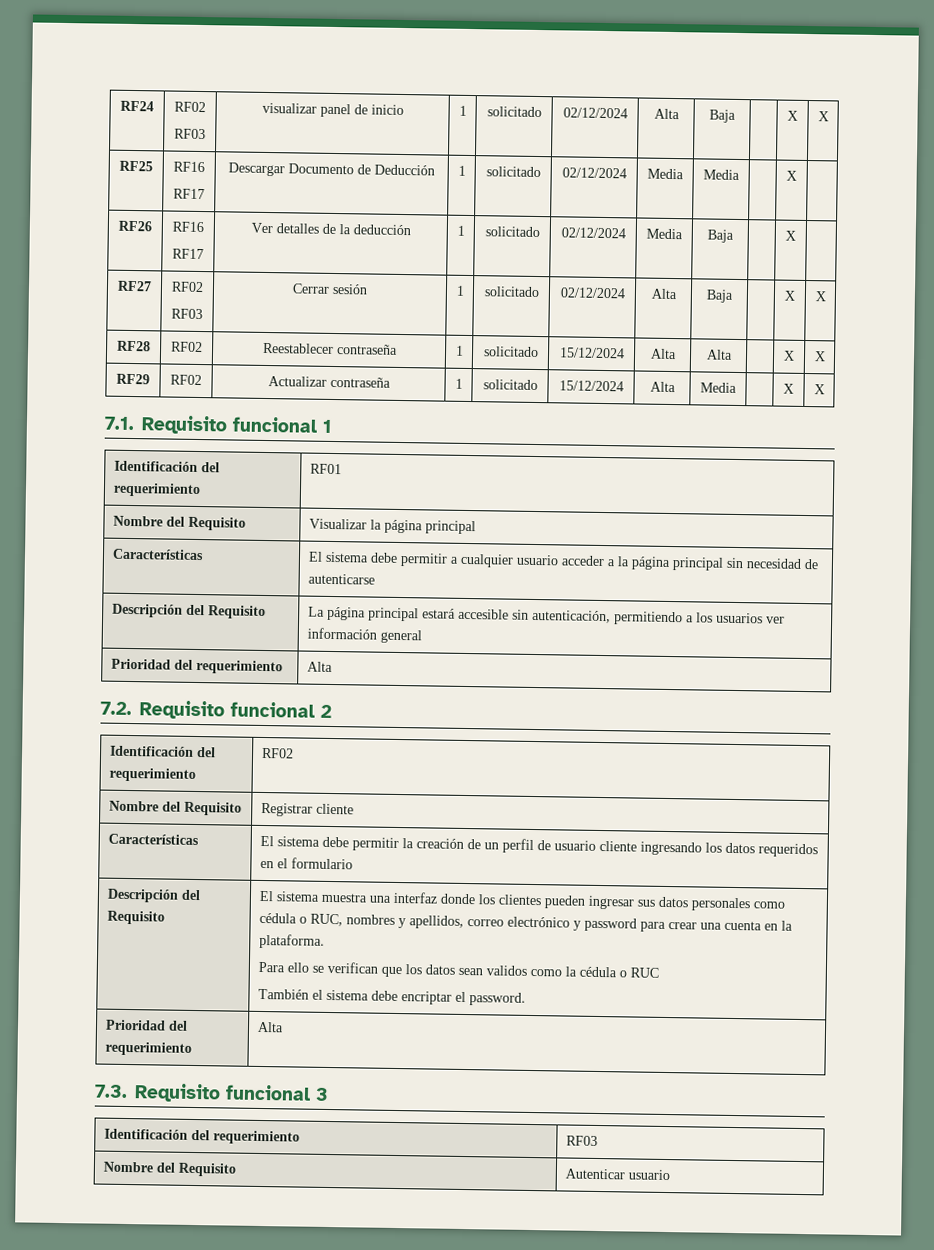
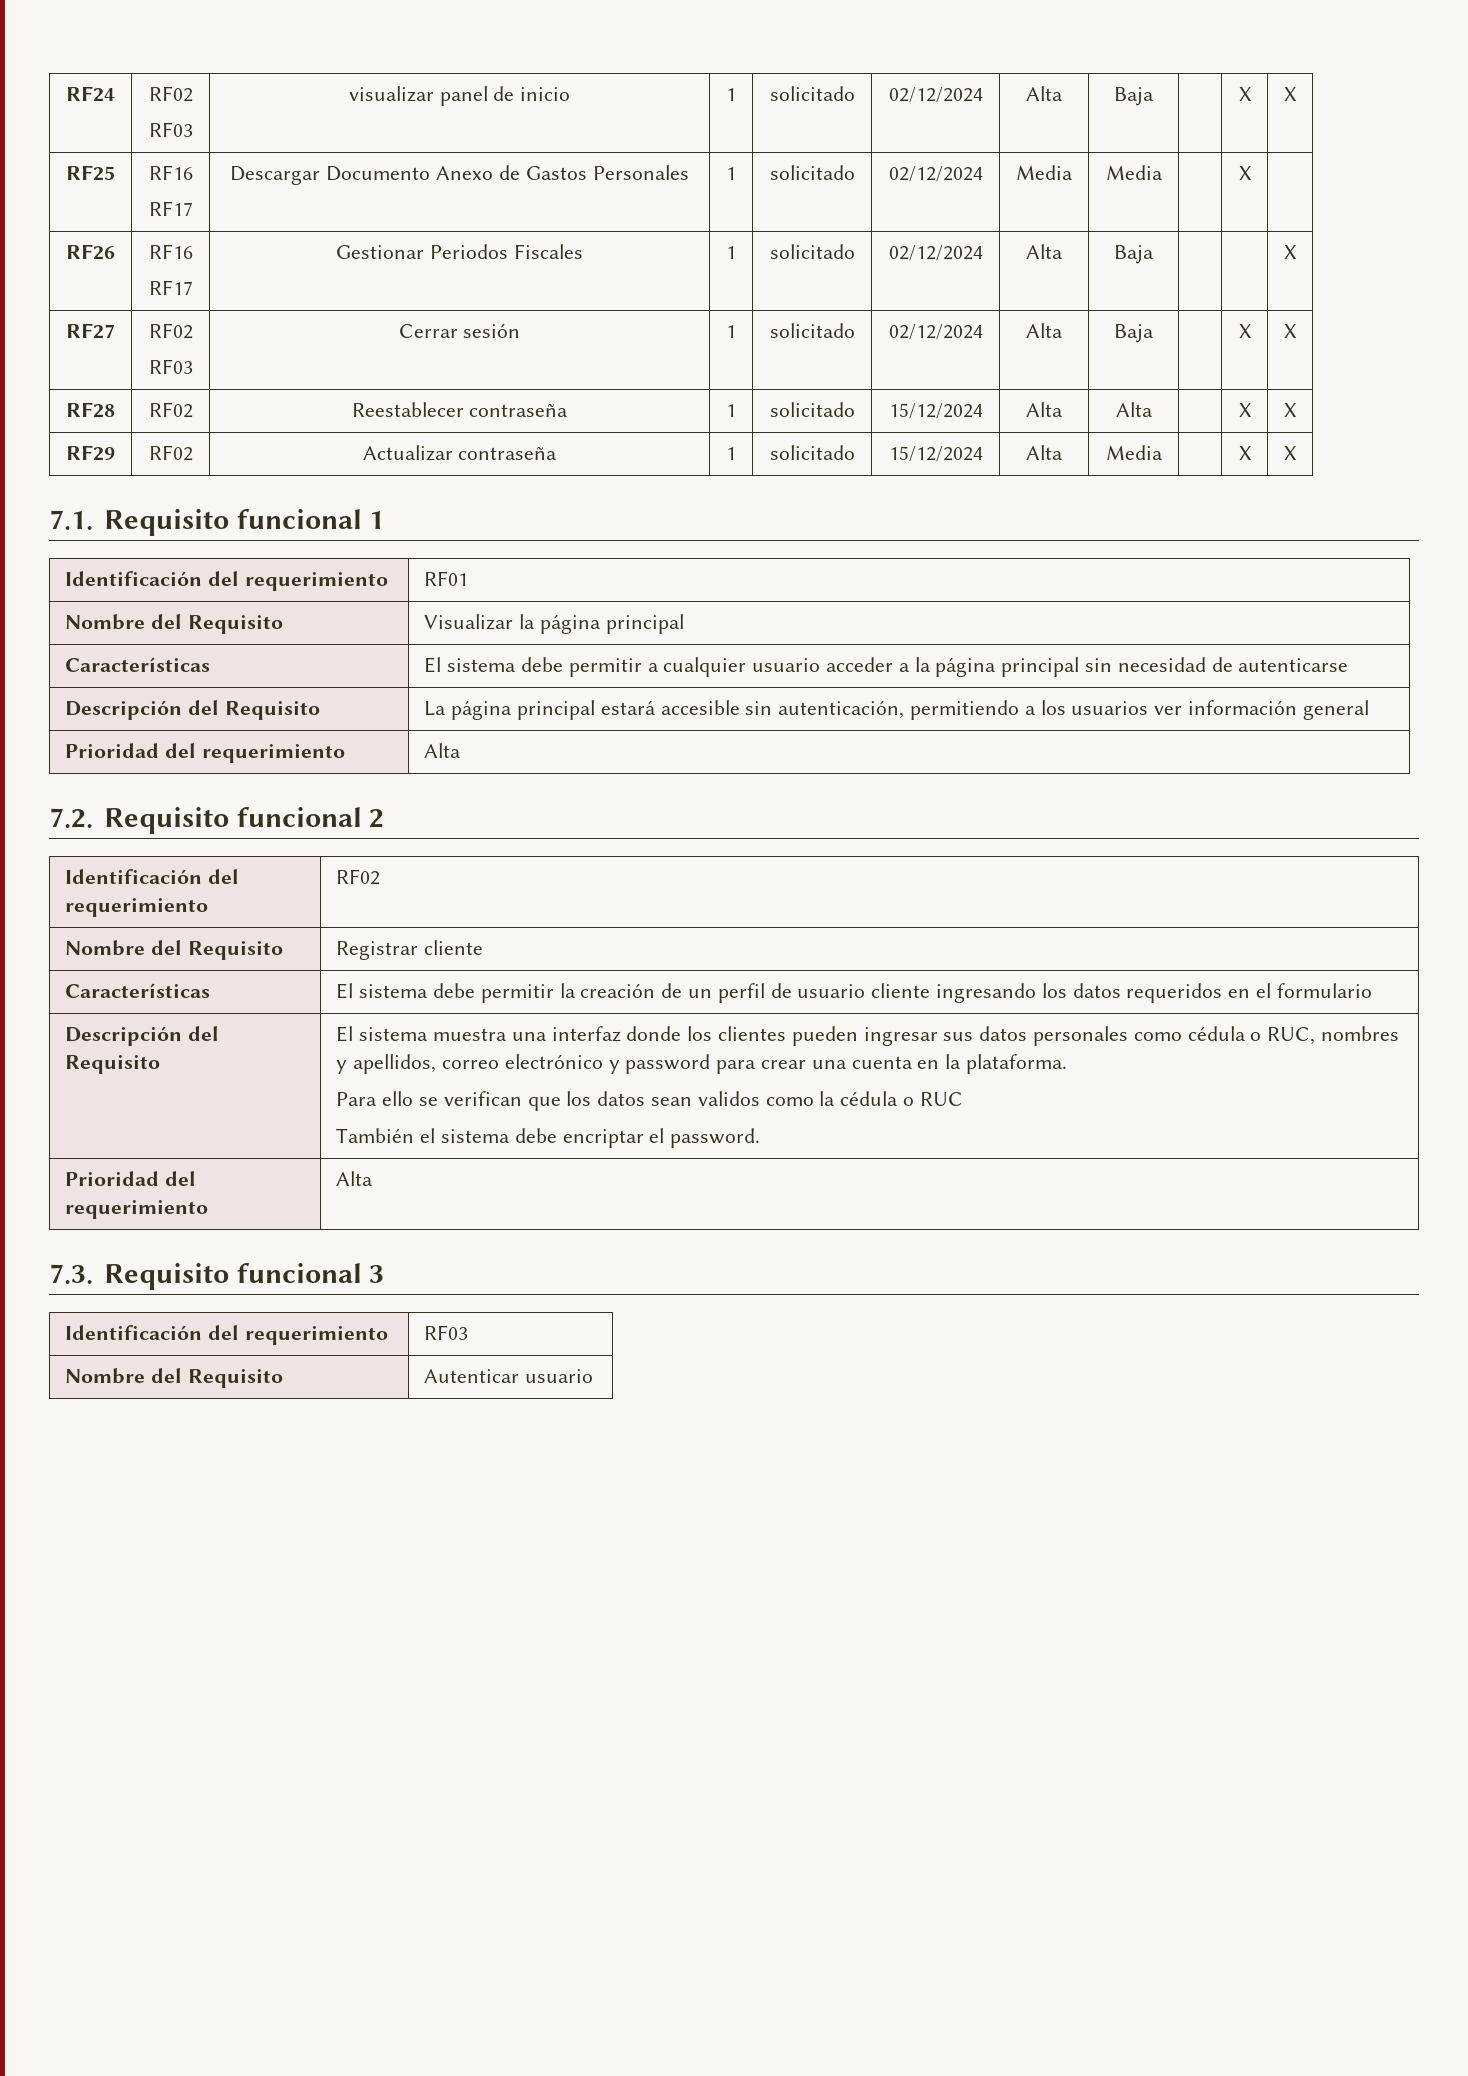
[357,164,435,176] de Deducción -> [436,165,689,180] Anexo de Gastos Personales
[250,222,411,236] [456,225,465,236] [484,226,540,238] [560,227,626,239] [646,228,683,240] [707,229,734,243] [785,230,796,241] Ver detalles de la deducción | 1 | solicitado | 02/12/2024 | Media | Baja | | X | -> [336,244,583,259] [726,246,736,259] [769,244,855,259] [888,245,983,261] [1026,244,1063,259] [1114,245,1154,264] [1284,245,1297,259] Gestionar Periodos Fiscales | 1 | solicitado | 02/12/2024 | Alta | Baja | | | X

